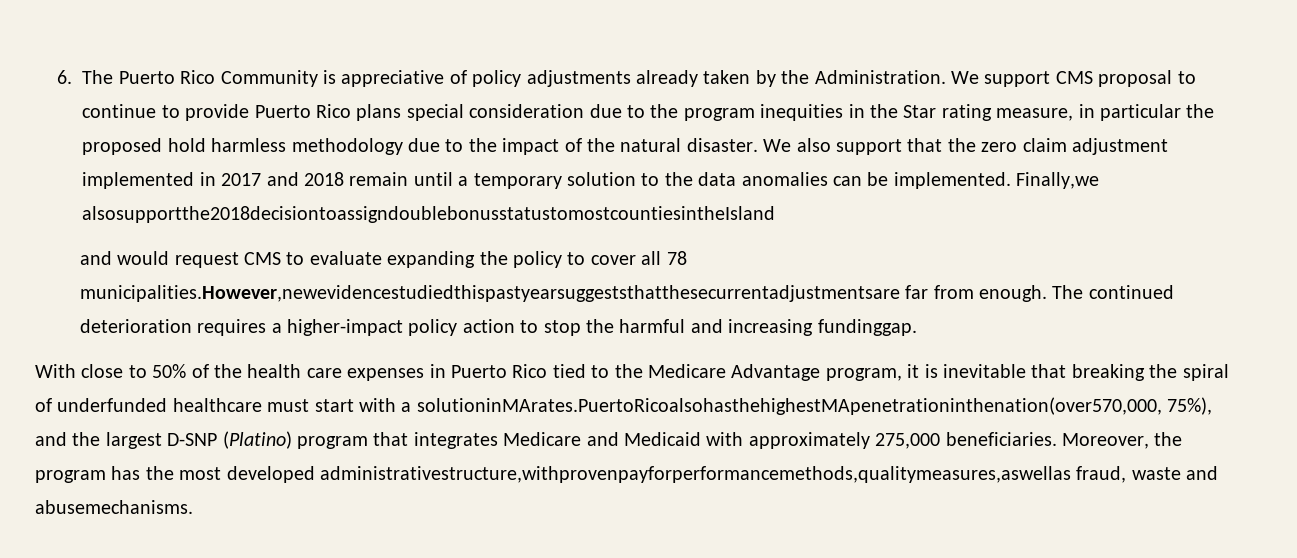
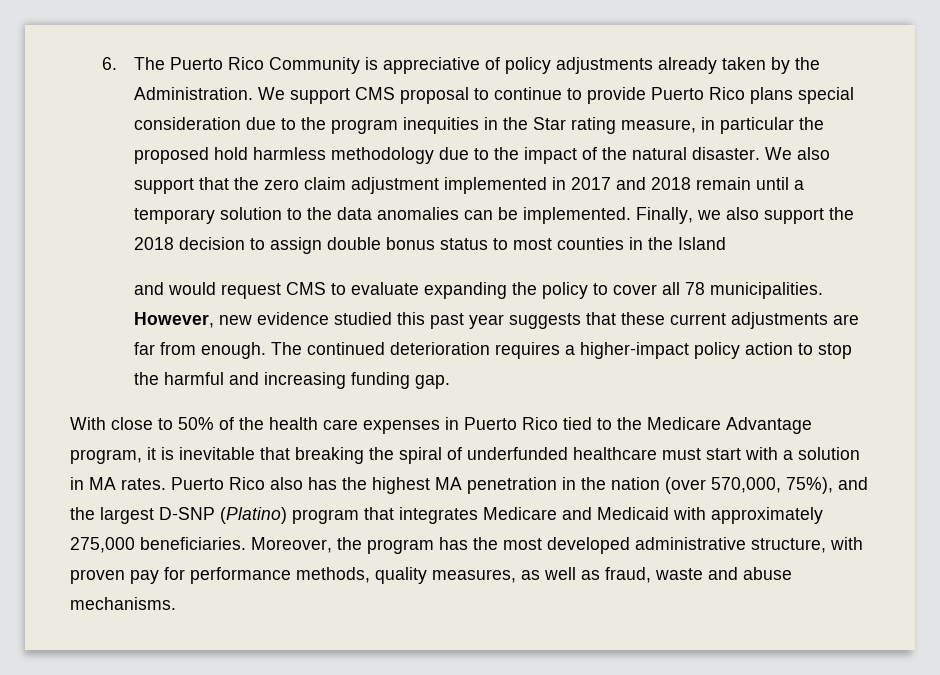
[1016,172,1100,189] [82,206,776,223] Finally,we alsosupportthe2018decisiontoassigndoublebonusstatustomostcountiesintheIsland -> [635,207,854,224] [133,237,726,254] Finally, we also support the 2018 decision to assign double bonus status to most counties in the Island
[79,285,900,302] municipalities.However,newevidencestudiedthispastyearsuggeststhatthesecurrentadjustmentsare -> [709,282,823,299] [133,312,859,329] municipalities. However, new evidence studied this past year suggests that these current adjustments are
[817,319,917,336] fundinggap. -> [350,372,450,389] funding gap.
[416,397,1162,415] solutioninMArates.PuertoRicoalsohasthehighestMApenetrationinthenation(over570,000, -> [798,447,860,460] [70,477,781,494] solution in MA rates. Puerto Rico also has the highest MA penetration in the nation (over 570,000,
[320,466,1071,483] administrativestructure,withprovenpayforperformancemethods,qualitymeasures,aswellas -> [635,537,863,553] [70,567,600,584] administrative structure, with proven pay for performance methods, quality measures, as well as
[35,500,193,514] abusemechanisms. -> [743,567,792,580] [70,597,176,610] abuse mechanisms.

